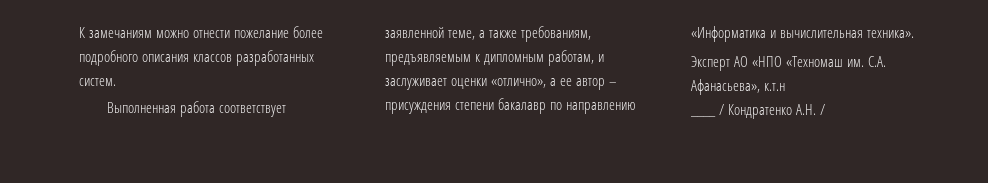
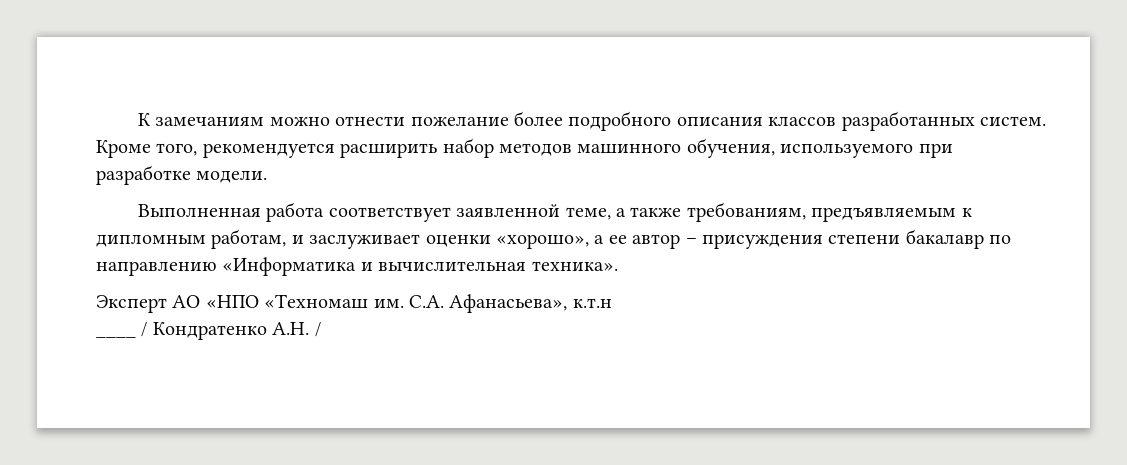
(116, 82) none -> [96,138,953,158] [96,165,268,185] Кроме того, рекомендуется расширить набор методов машинного обучения, используемого при разработке модели.
[491,78,547,88] «отлично», -> [496,234,589,249] «хорошо»,

